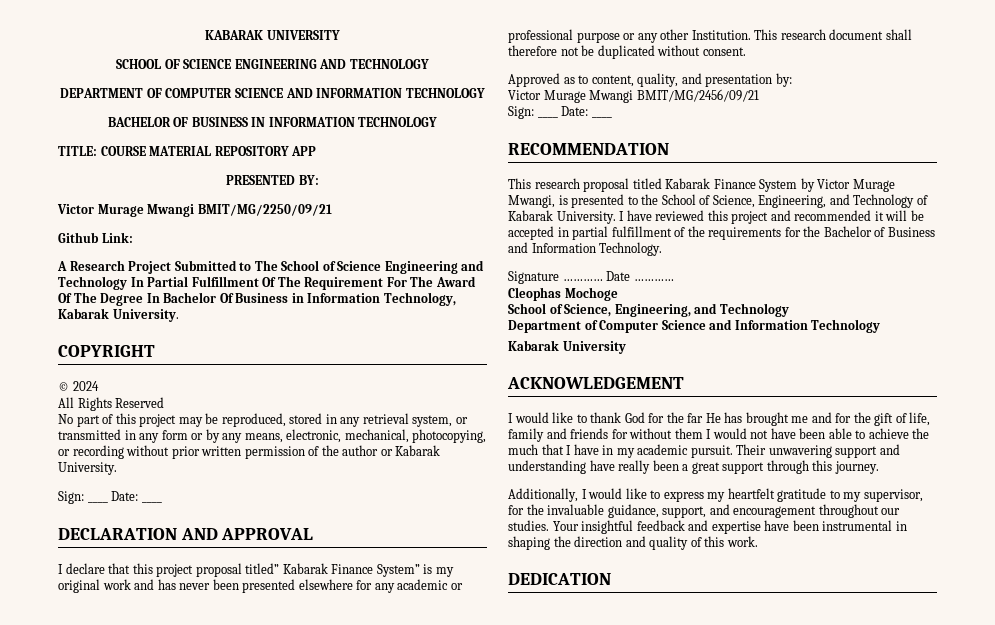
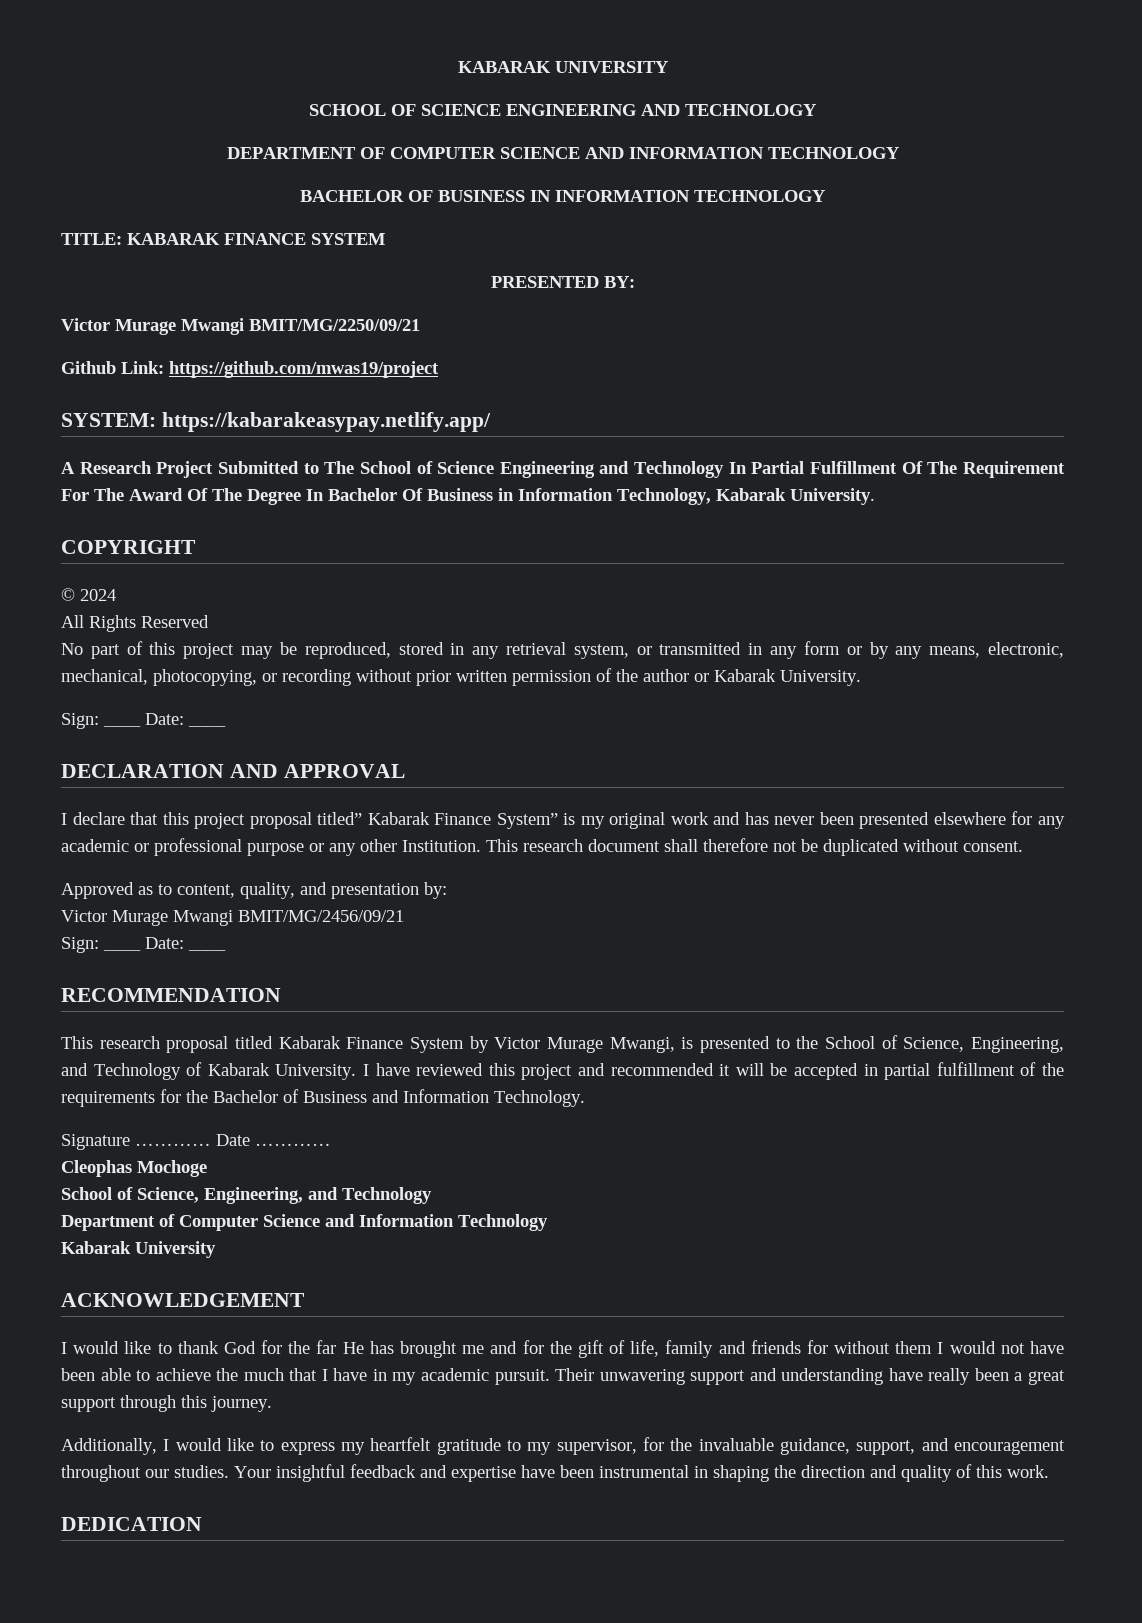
[100,146,317,156] COURSE MATERIAL REPOSITORY APP -> [127,233,385,245] KABARAK FINANCE SYSTEM
(133, 237) none -> [169,361,439,378] [61,412,491,432] https://github.com/mwas19/project // SYSTEM: https://kabarakeasypay.netlify.app/

